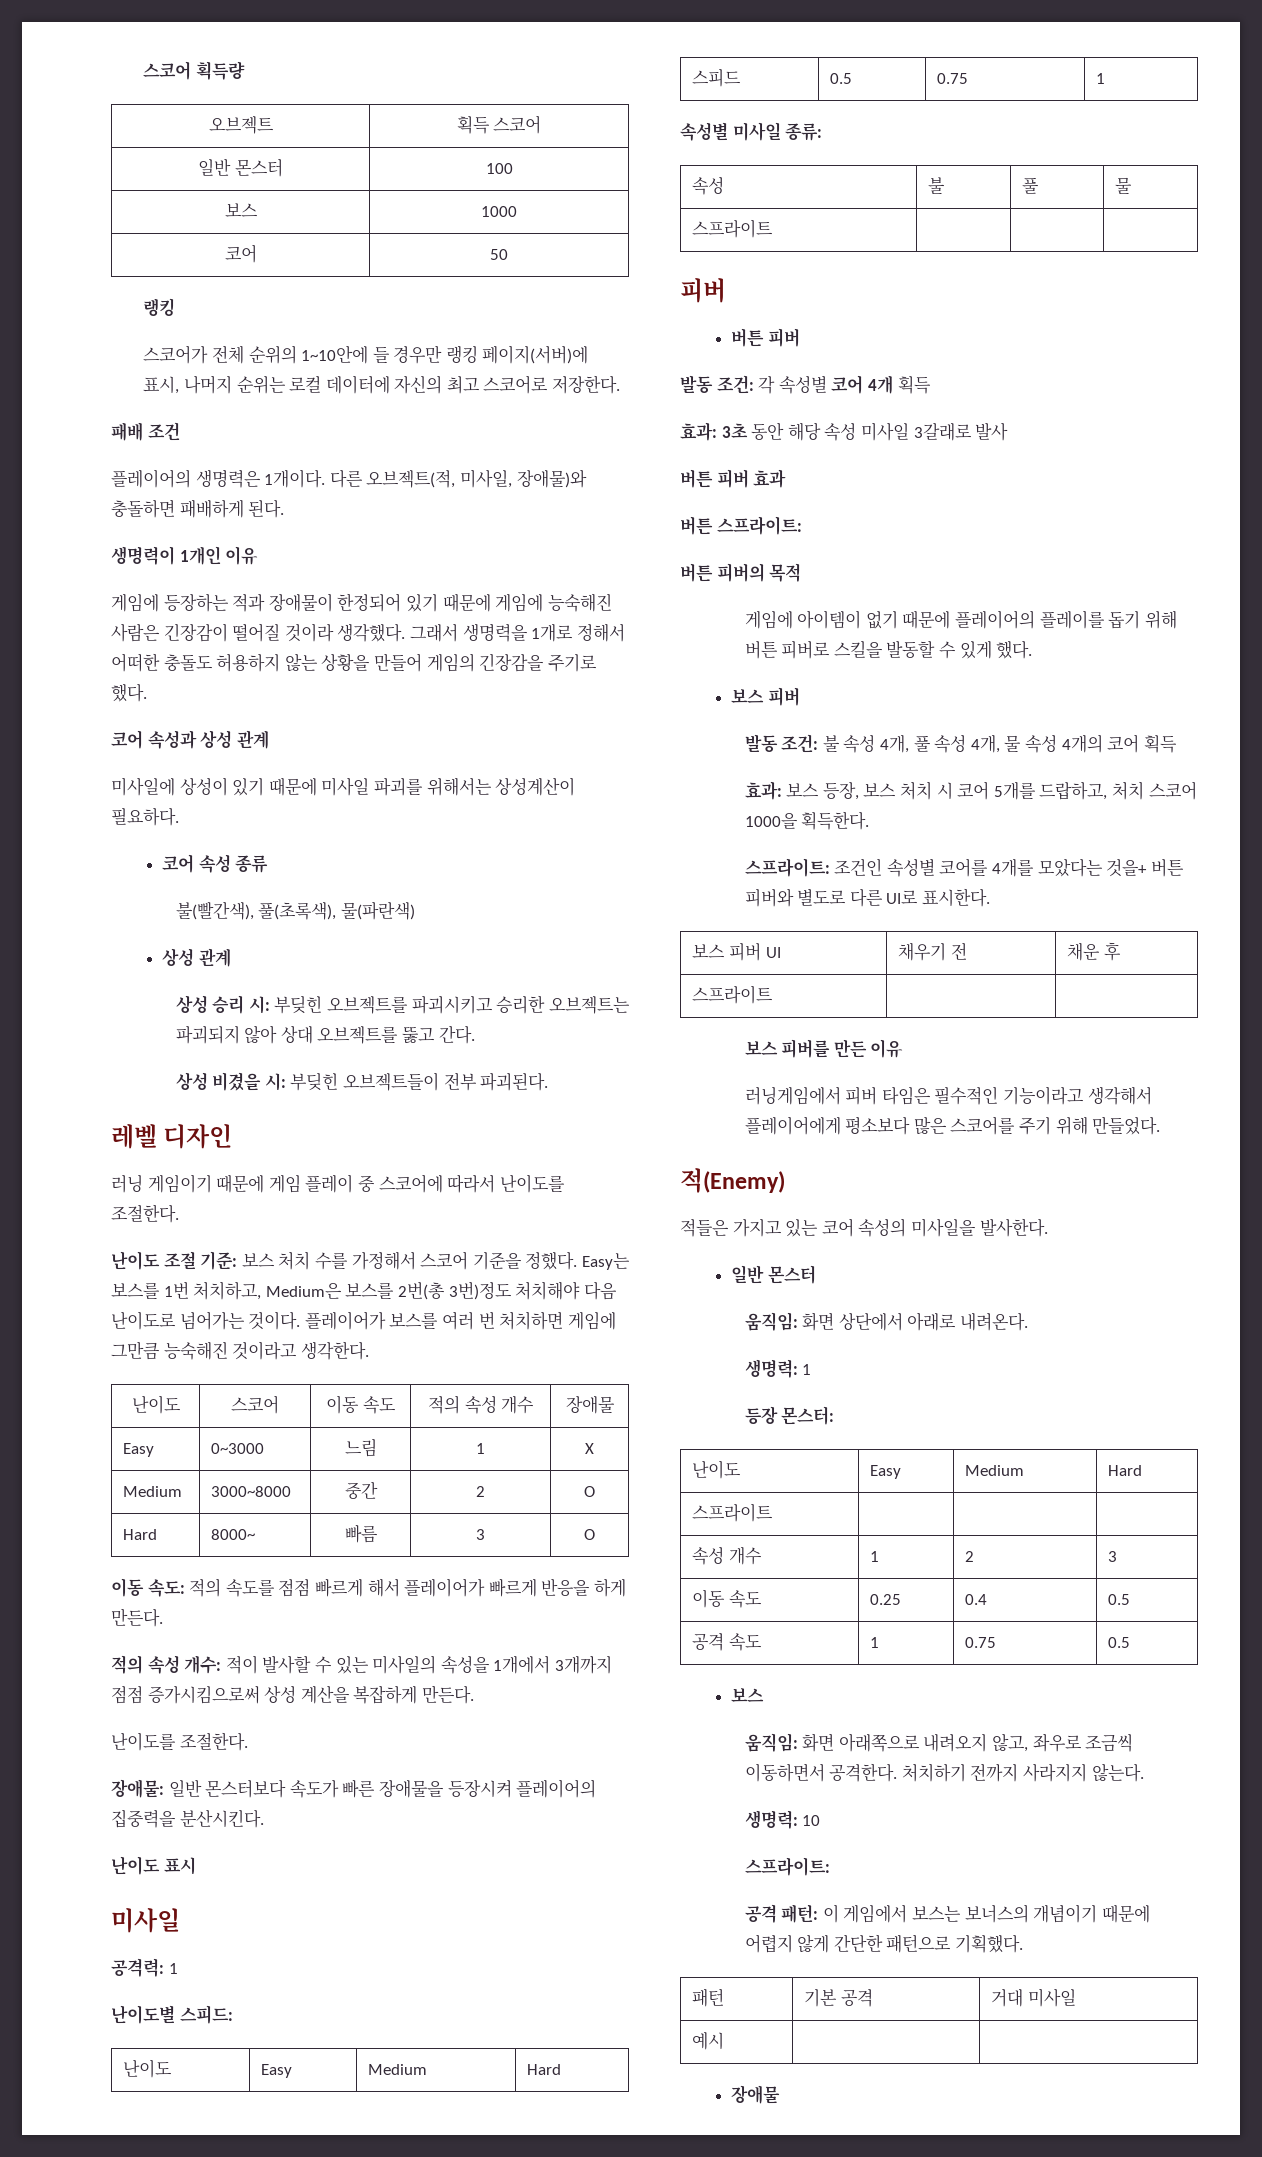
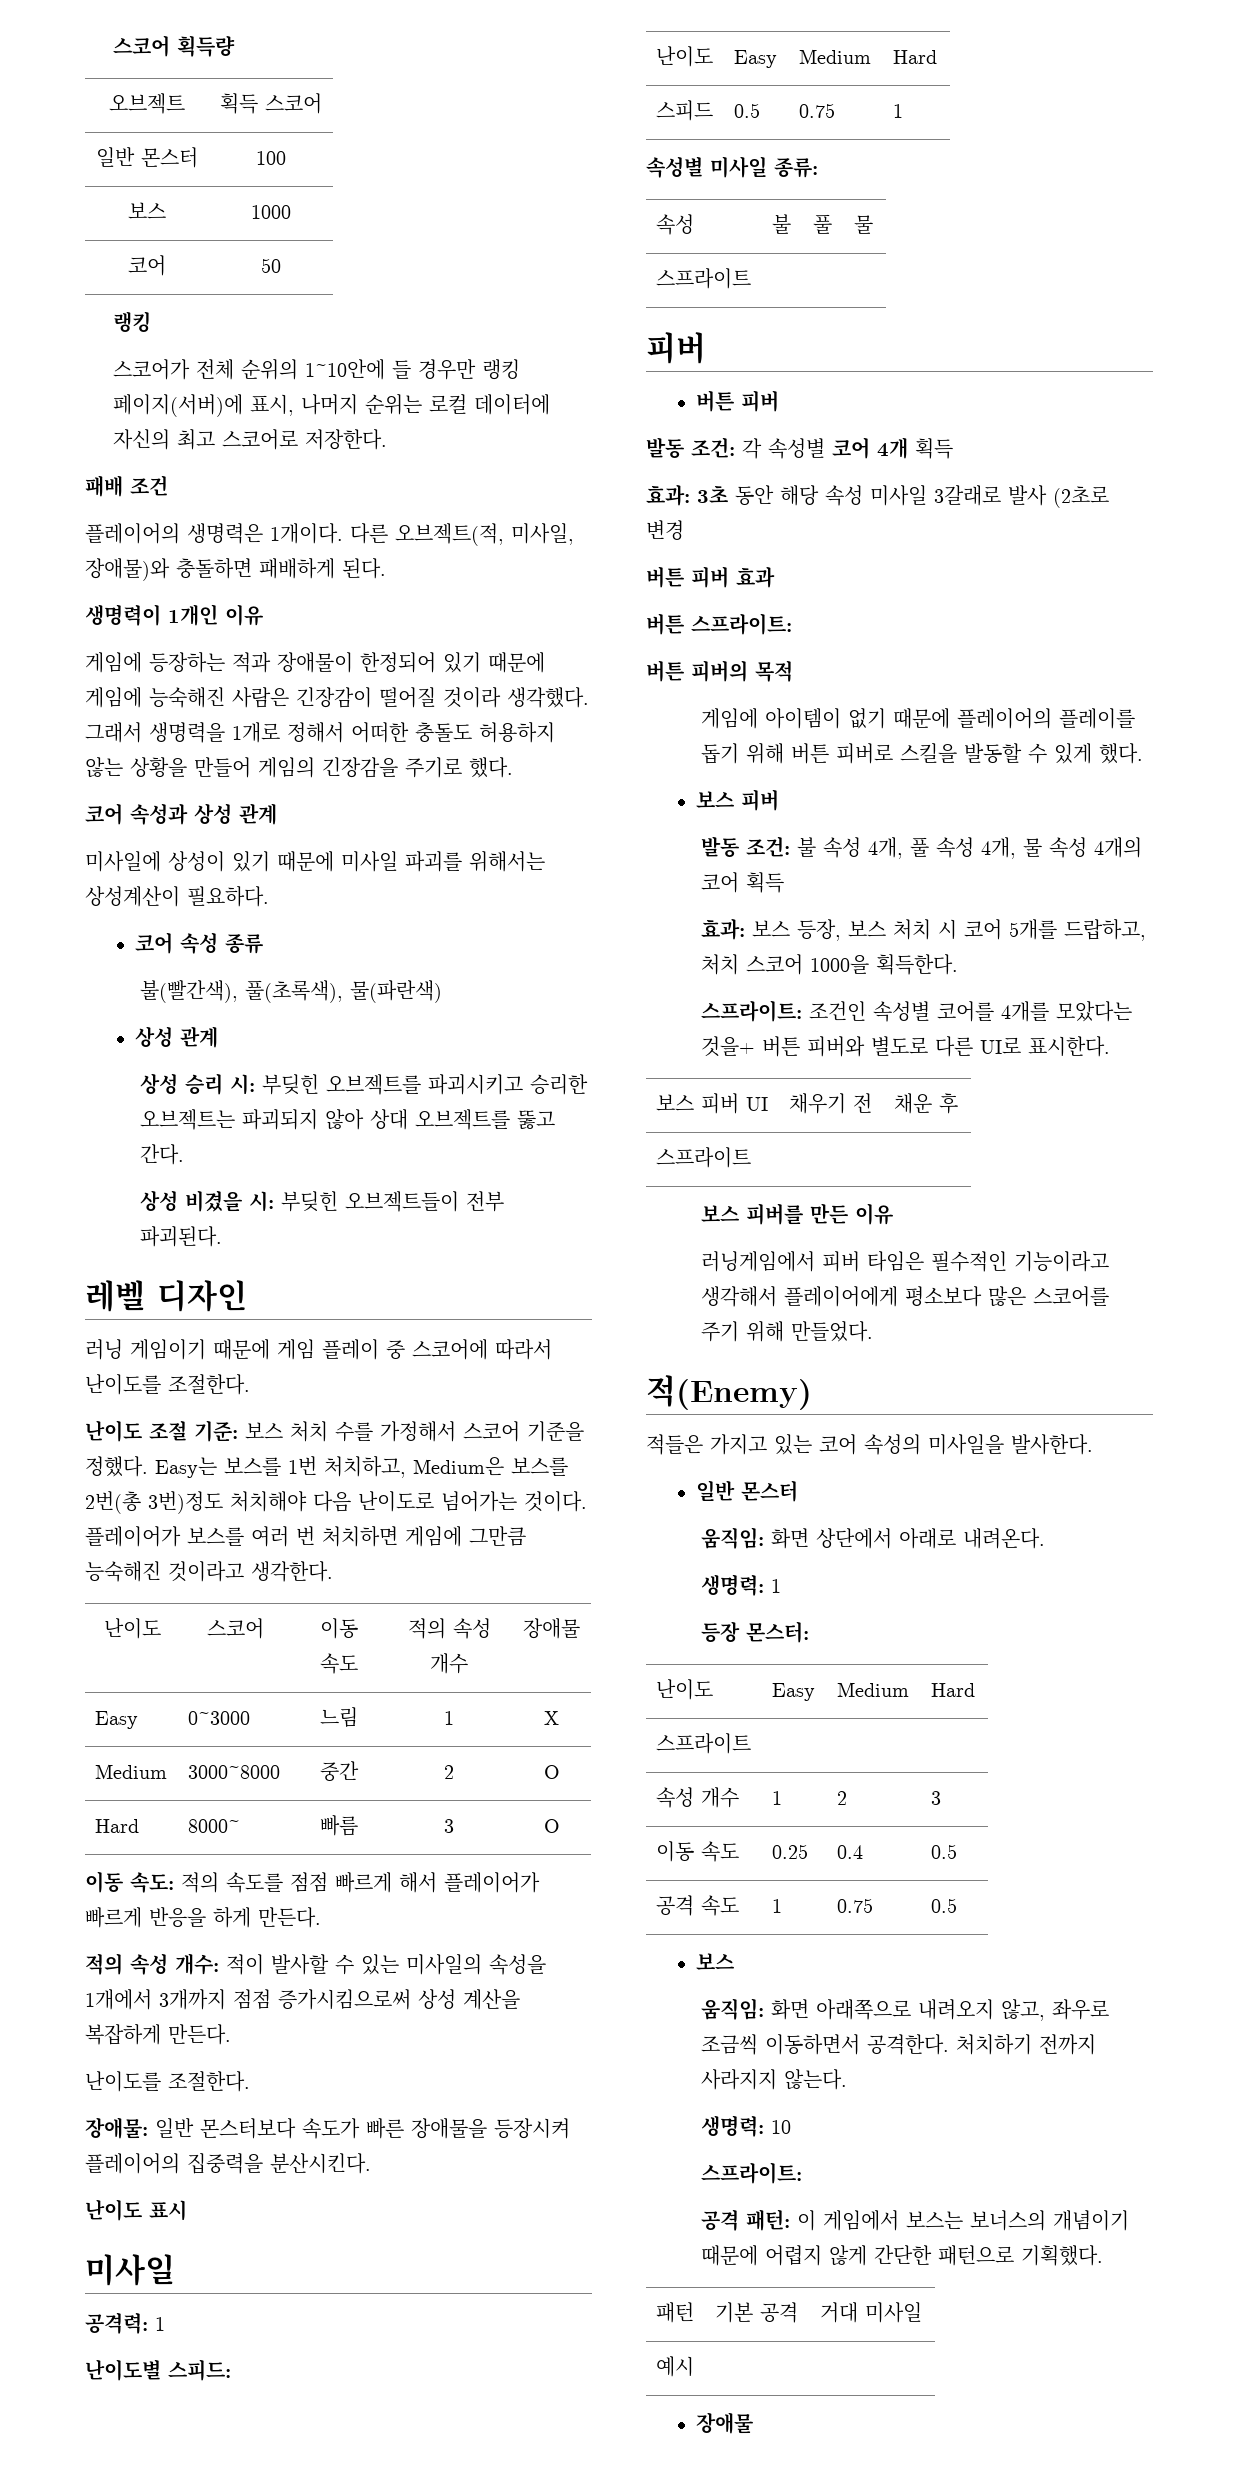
(1009, 431) none -> [1053,486,1109,508] [646,520,684,540] (2초로 변경

